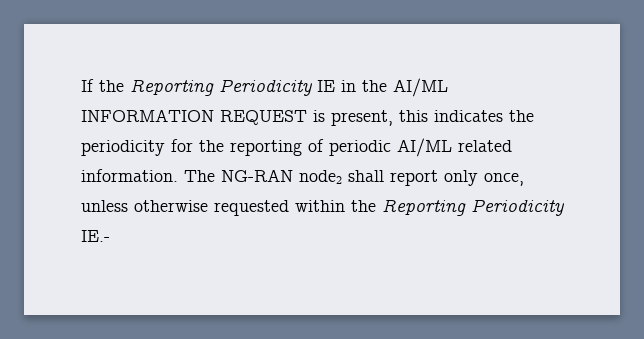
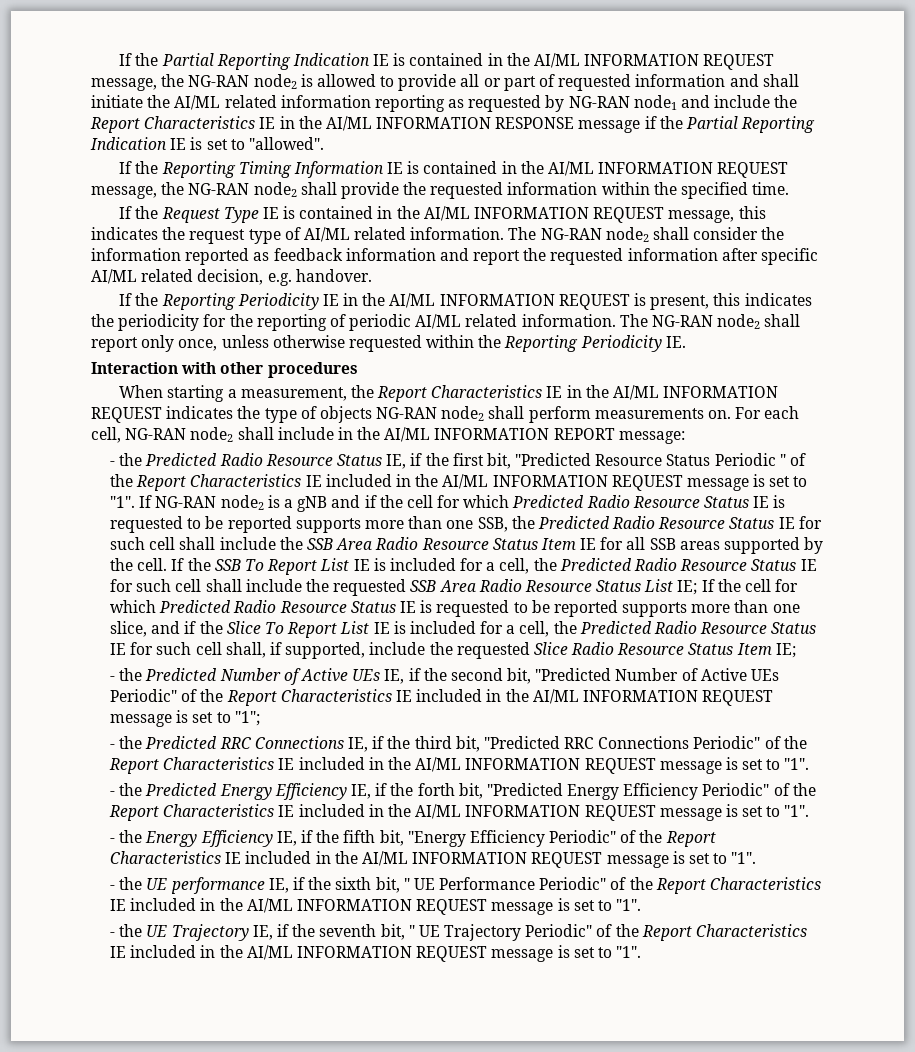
[81,79,124,92] If the -> [119,53,775,70] [91,74,799,91] [91,95,798,112] [90,116,816,133] [90,137,324,150] [119,161,789,178] [91,182,790,199] [119,206,766,223] [91,227,785,244] [91,248,819,265] [91,269,372,286] [119,293,159,306] If the Partial Reporting Indication IE is contained in the AI/ML INFORMATION REQUEST message, the NG-RAN node2 is allowed to provide all or part of requested information and shall initiate the AI/ML related information reporting as requested by NG-RAN node1 and include the Report Characteristics IE in the AI/ML INFORMATION RESPONSE message if the Partial Reporting Indication IE is set to "allowed". // If the Reporting Timing Information IE is contained in the AI/ML INFORMATION REQUEST message, the NG-RAN node2 shall provide the requested information within the specified time. // If the Request Type IE is contained in the AI/ML INFORMATION REQUEST message, this indicates the request type of AI/ML related information. The NG-RAN node2 shall consider the information reported as feedback information and report the requested information after specific AI/ML related decision, e.g. handover. // If the
[81,230,110,242] IE.- -> [665,336,686,348] [91,362,358,378] [119,385,779,402] [91,406,800,423] [91,427,685,444] [110,453,807,469] [110,474,808,491] [110,495,786,512] [110,516,822,533] [110,537,824,554] [110,558,817,575] [110,579,799,596] [110,600,800,617] [110,621,817,638] [110,642,796,659] [110,668,780,685] [110,689,774,706] [110,710,260,727] [110,736,807,752] [109,757,810,774] [110,783,816,800] [109,804,810,821] [110,830,716,847] [110,851,757,868] [110,877,822,894] [110,898,642,915] [110,924,808,941] [110,945,642,962] IE. // Interaction with other procedures // When starting a measurement, the Report Characteristics IE in the AI/ML INFORMATION REQUEST indicates the type of objects NG-RAN node2 shall perform measurements on. For each cell, NG-RAN node2 shall include in the AI/ML INFORMATION REPORT message: // - the Predicted Radio Resource Status IE, if the first bit, "Predicted Resource Status Periodic " of the Report Characteristics IE included in the AI/ML INFORMATION REQUEST message is set to "1". If NG-RAN node2 is a gNB and if the cell for which Predicted Radio Resource Status IE is requested to be reported supports more than one SSB, the Predicted Radio Resource Status IE for such cell shall include the SSB Area Radio Resource Status Item IE for all SSB areas supported by the cell. If the SSB To Report List IE is included for a cell, the Predicted Radio Resource Status IE for such cell shall include the requested SSB Area Radio Resource Status List IE; If the cell for which Predicted Radio Resource Status IE is requested to be reported supports more than one slice, and if the Slice To Report List IE is included for a cell, the Predicted Radio Resource Status IE for such cell shall, if supported, include the requested Slice Radio Resource Status Item IE; // - the Predicted Number of Active UEs IE, if the second bit, "Predicted Number of Active UEs Periodic" of the Report Characteristics IE included in the AI/ML INFORMATION REQUEST message is set to "1"; // - the Predicted RRC Connections IE, if the third bit, "Predicted RRC Connections Periodic" of the Report Characteristics IE included in the AI/ML INFORMATION REQUEST message is set to "1". // - the Predicted Energy Efficiency IE, if the forth bit, "Predicted Energy Efficiency Periodic" of the Report Characteristics IE included in the AI/ML INFORMATION REQUEST message is set to "1". // - the Energy Efficiency IE, if the fifth bit, "Energy Efficiency Periodic" of the Report Characteristics IE included in the AI/ML INFORMATION REQUEST message is set to "1". // - the UE performance IE, if the sixth bit, " UE Performance Periodic" of the Report Characteristics IE included in the AI/ML INFORMATION REQUEST message is set to "1". // - the UE Trajectory IE, if the seventh bit, " UE Trajectory Periodic" of the Report Characteristics IE included in the AI/ML INFORMATION REQUEST message is set to "1".

